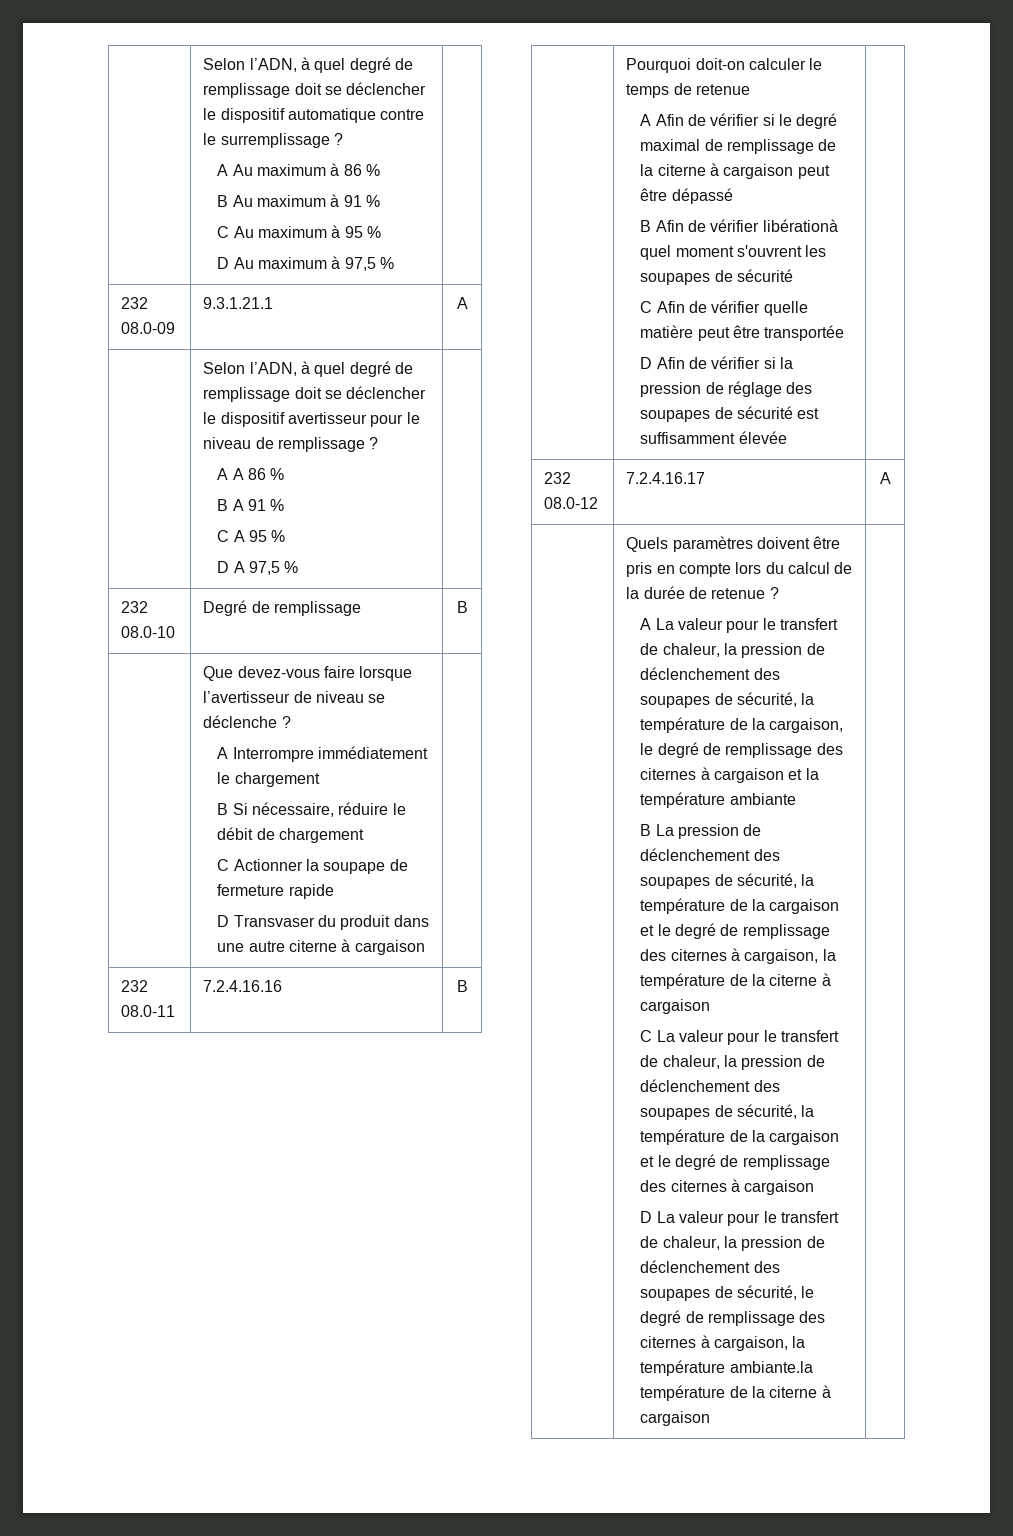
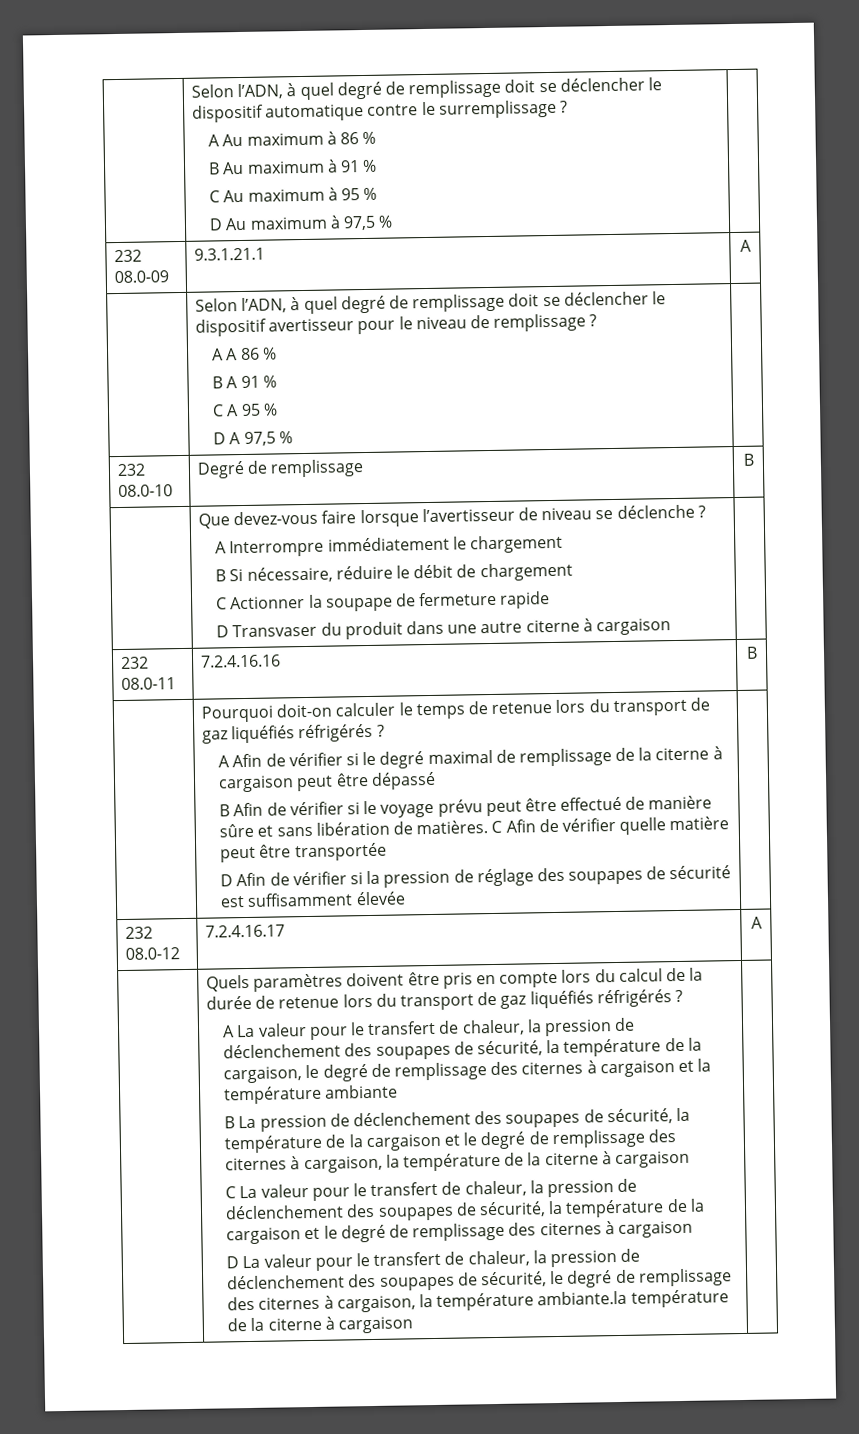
(751, 89) none -> [555,697,710,717] [202,723,385,744] lors du transport de gaz liquéfiés réfrigérés ?
[762,219,838,232] [640,245,827,260] [640,269,793,285] libérationà quel moment s'ouvrent les soupapes de sécurité // -> [346,795,713,818] [219,820,489,838] si le voyage prévu peut être effectué de manière sûre et sans libération de matières.
(766, 593) none -> [342,989,672,1011] lors du transport de gaz liquéfiés réfrigérés

